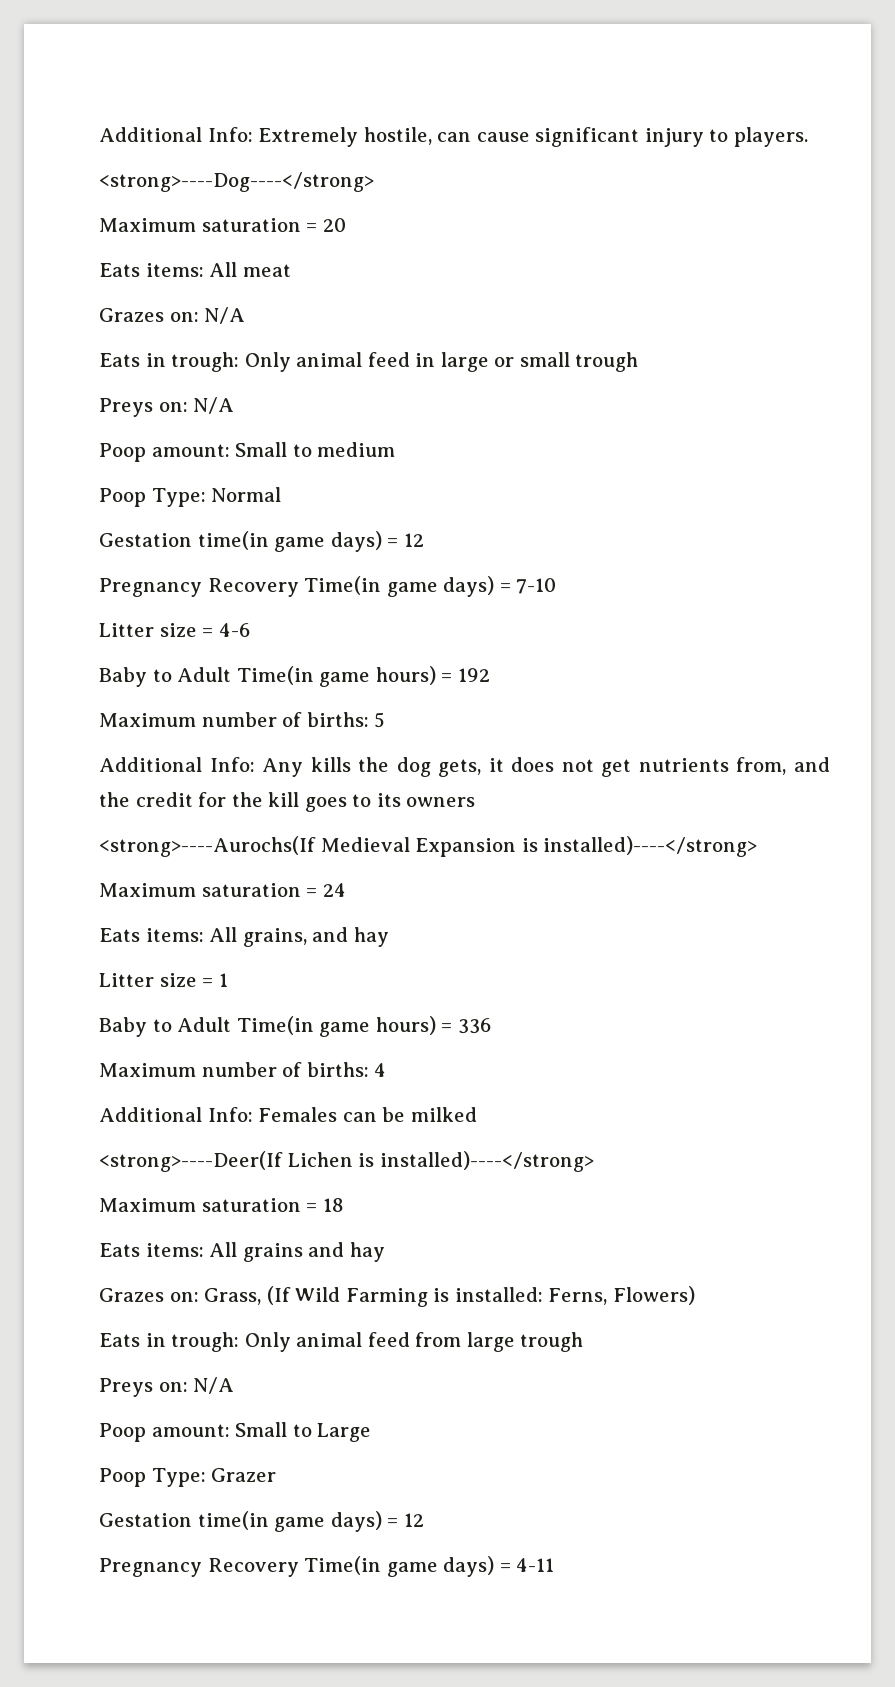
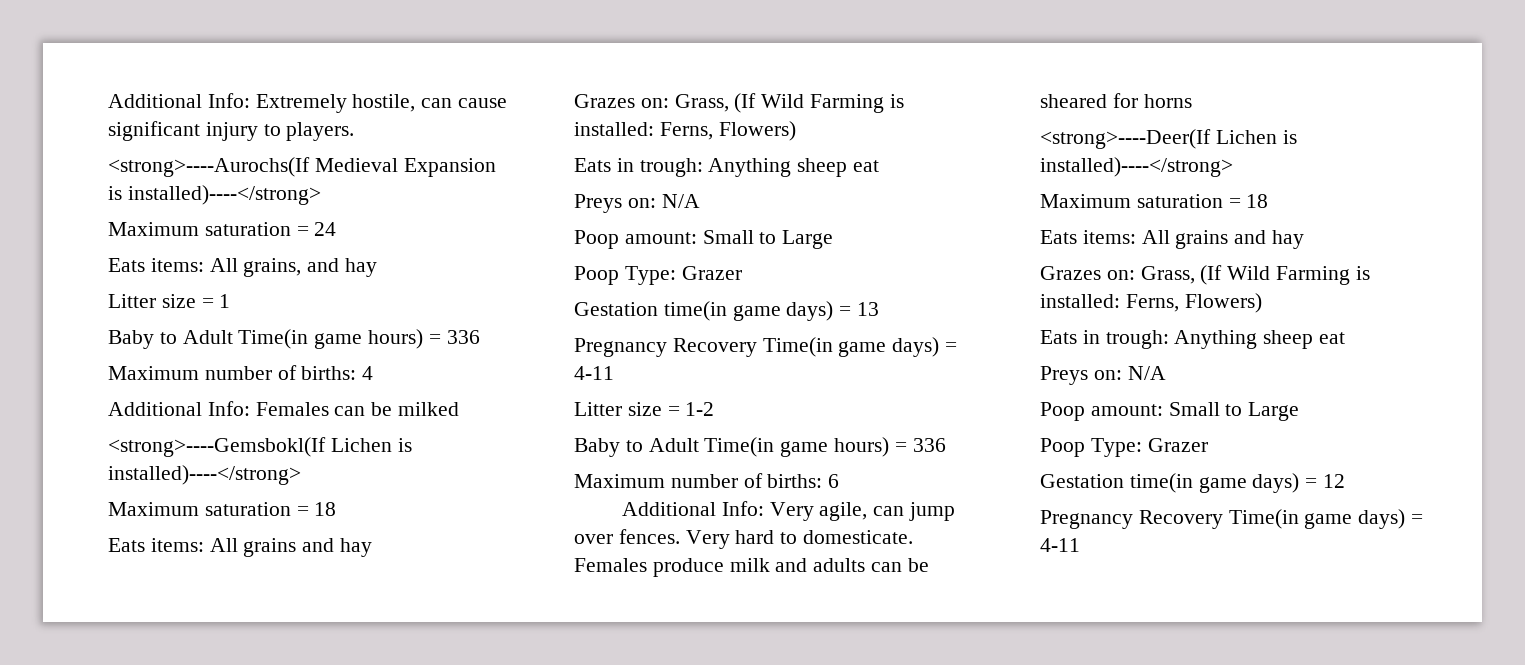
[99,172,374,192] [99,218,346,232] [99,262,291,277] [99,307,246,324] [99,352,639,372] [99,397,235,417] [99,442,396,462] [99,487,282,507] [99,531,424,552] [99,576,557,597] [99,623,250,637] [99,666,490,687] [99,712,386,728] [99,757,831,777] [99,792,476,812] // <strong>----Dog----</strong> // Maximum saturation = 20 // Eats items: All meat // Grazes on: N/A // Eats in trough: Only animal feed in large or small trough // Preys on: N/A // Poop amount: Small to medium // Poop Type: Normal // Gestation time(in game days) = 12 // Pregnancy Recovery Time(in game days) = 7-10 // Litter size = 4-6 // Baby to Adult Time(in game hours) = 192 // Maximum number of births: 5 // Additional Info: Any kills the dog gets, it does not get nutrients from, and the credit for the kill goes to its owners -> (355, 131) none
(477, 1114) none -> [108,437,412,457] [108,465,301,485] [108,502,337,516] [108,538,373,557] [574,93,904,113] [574,121,796,141] [574,158,880,177] [574,194,700,213] [574,230,834,249] [574,266,742,285] [574,301,880,321] [574,337,958,357] [574,366,614,380] [574,402,715,416] [574,437,946,457] [574,473,840,488] [622,501,956,521] [574,529,914,549] [574,558,929,577] [1040,93,1192,108] // <strong>----Gemsbokl(If Lichen is installed)----</strong> // Maximum saturation = 18 // Eats items: All grains and hay // Grazes on: Grass, (If Wild Farming is installed: Ferns, Flowers) // Eats in trough: Anything sheep eat // Preys on: N/A // Poop amount: Small to Large // Poop Type: Grazer // Gestation time(in game days) = 13 // Pregnancy Recovery Time(in game days) = 4-11 // Litter size = 1-2 // Baby to Adult Time(in game hours) = 336 // Maximum number of births: 6 // Additional Info: Very agile, can jump over fences. Very hard to domesticate. Females produce milk and adults can be sheared for horns
[244,1332,584,1352] Only animal feed from large trough -> [1174,330,1346,349] Anything sheep eat

